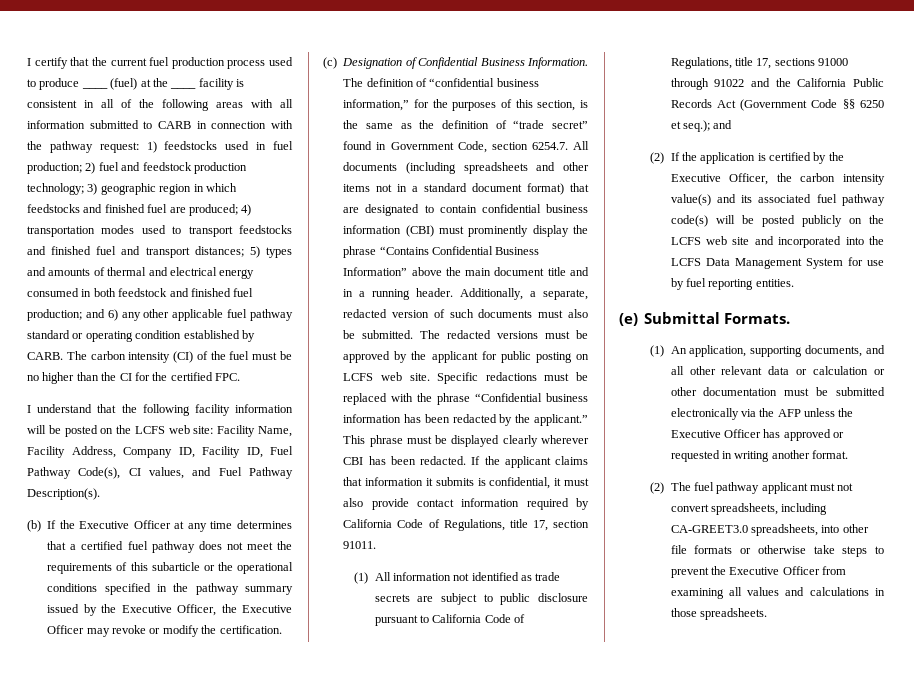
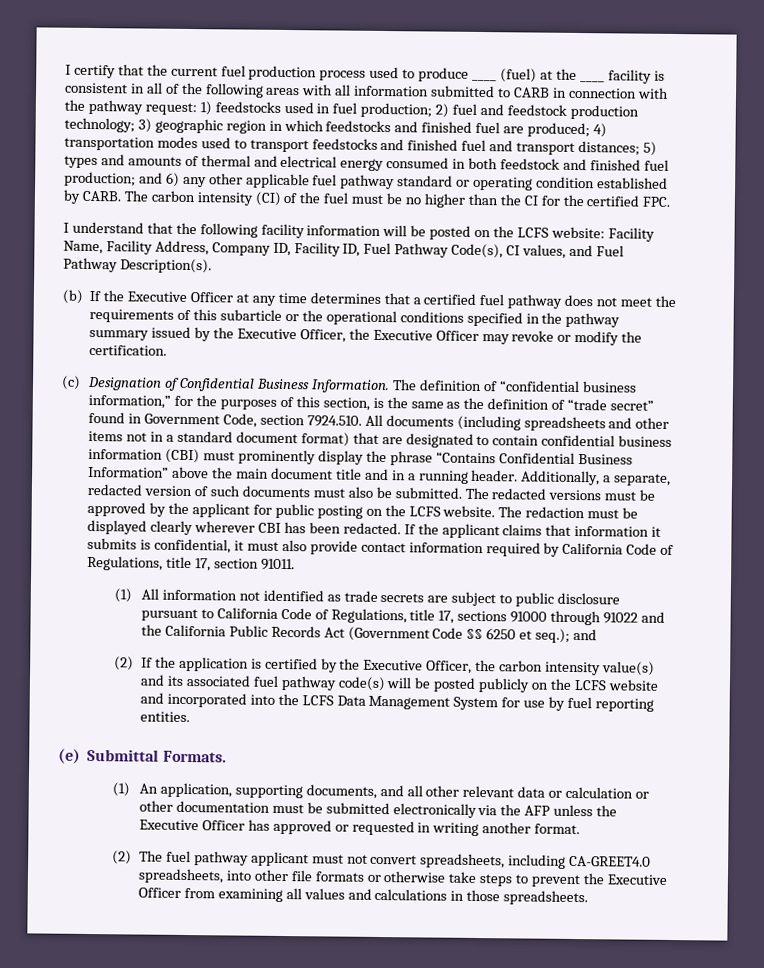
[168,425,214,434] web site: -> [550,226,605,239] website:
[531,142,568,150] 6254.7. -> [306,415,362,427] 7924.510.
[343,372,588,384] [343,393,588,405] [343,414,588,426] [343,435,403,447] LCFS web site. Specific redactions must be replaced with the phrase “Confidential business information has been redacted by the applicant.” This phrase -> [384,505,586,519] the LCFS website. The redaction
[706,236,750,245] web site -> [607,679,658,691] website
[670,525,748,533] CA-GREET3.0 -> [569,855,652,867] CA-GREET4.0

